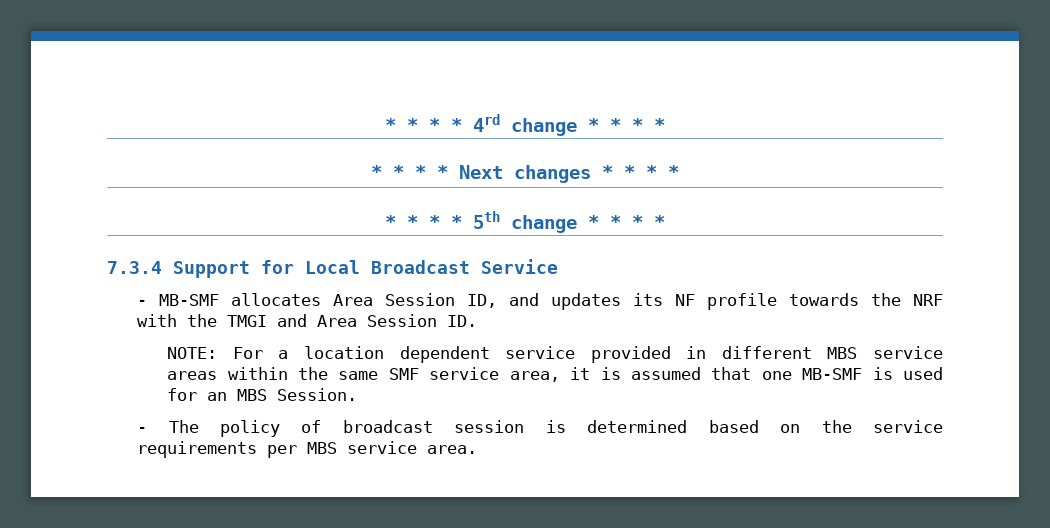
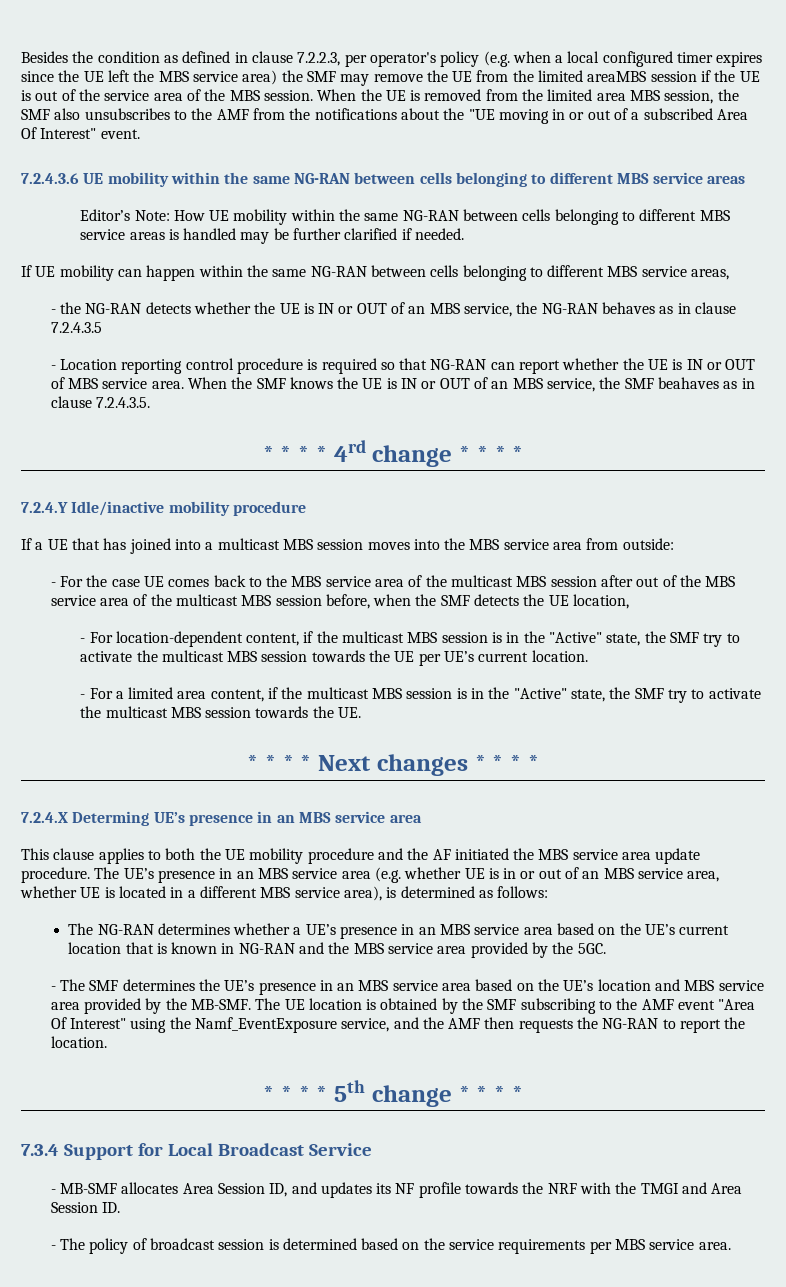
(385, 125) none -> [21,51,763,67] [21,70,760,86] [21,89,739,104] [21,108,749,124] [21,127,140,139] [21,172,746,187] [80,209,730,225] [80,228,465,244] [21,265,730,281] [50,302,736,317] [50,322,102,333] [50,358,756,374] [50,377,755,392] [50,396,150,408] Besides the condition as defined in clause 7.2.2.3, per operator's policy (e.g. when a local configured timer expires since the UE left the MBS service area) the SMF may remove the UE from the limited areaMBS session if the UE is out of the service area of the MBS session. When the UE is removed from the limited area MBS session, the SMF also unsubscribes to the AMF from the notifications about the "UE moving in or out of a subscribed Area Of Interest" event. // 7.2.4.3.6 UE mobility within the same NG-RAN between cells belonging to different MBS service areas // Editor’s Note: How UE mobility within the same NG-RAN between cells belonging to different MBS service areas is handled may be further clarified if needed. // If UE mobility can happen within the same NG-RAN between cells belonging to different MBS service areas, // - the NG-RAN detects whether the UE is IN or OUT of an MBS service, the NG-RAN behaves as in clause 7.2.4.3.5 // - Location reporting control procedure is required so that NG-RAN can report whether the UE is IN or OUT of MBS service area. When the SMF knows the UE is IN or OUT of an MBS service, the SMF beahaves as in clause 7.2.4.3.5. //
(665, 125) none -> [21,501,306,516] [21,538,674,554] [50,575,736,587] [50,594,630,609] [80,631,740,647] [80,650,588,666] [80,687,761,703] [80,706,362,718] // 7.2.4.Y Idle/inactive mobility procedure // If a UE that has joined into a multicast MBS session moves into the MBS service area from outside: // - For the case UE comes back to the MBS service area of the multicast MBS session after out of the MBS service area of the multicast MBS session before, when the SMF detects the UE location, // - For location-dependent content, if the multicast MBS session is in the "Active" state, the SMF try to activate the multicast MBS session towards the UE per UE’s current location. // - For a limited area content, if the multicast MBS session is in the "Active" state, the SMF try to activate the multicast MBS session towards the UE.
(679, 172) none -> [21,811,422,826] [21,848,701,864] [21,867,720,883] [20,886,549,901] [68,923,730,939] [68,942,606,958] [50,979,764,995] [50,998,756,1014] [50,1017,746,1033] [50,1036,107,1048] // 7.2.4.X Determing UE’s presence in an MBS service area // This clause applies to both the UE mobility procedure and the AF initiated the MBS service area update procedure. The UE’s presence in an MBS service area (e.g. whether UE is in or out of an MBS service area, whether UE is located in a different MBS service area), is determined as follows: // The NG-RAN determines whether a UE’s presence in an MBS service area based on the UE’s current location that is known in NG-RAN and the MBS service area provided by the 5GC. // - The SMF determines the UE’s presence in an MBS service area based on the UE’s location and MBS service area provided by the MB-SMF. The UE location is obtained by the SMF subscribing to the AMF event "Area Of Interest" using the Namf_EventExposure service, and the AMF then requests the NG-RAN to report the location.
[167,346,944,363] [167,367,943,382] [167,388,358,401] // NOTE: For a location dependent service provided in different MBS service areas within the same SMF service area, it is assumed that one MB-SMF is used for an MBS Session. -> (120, 1207) none

